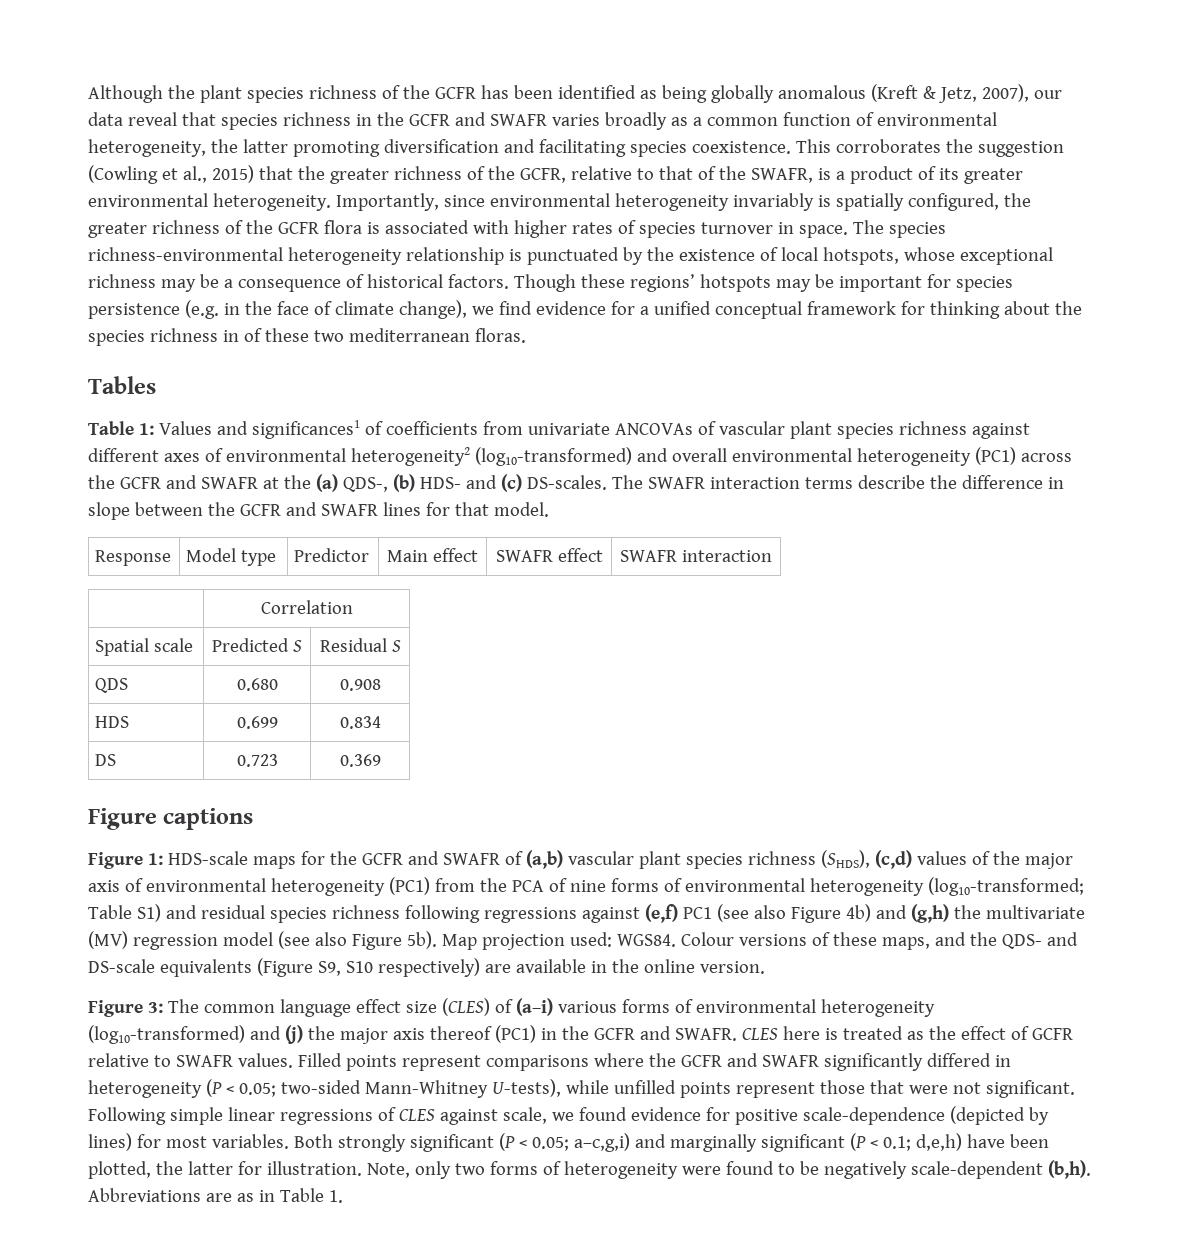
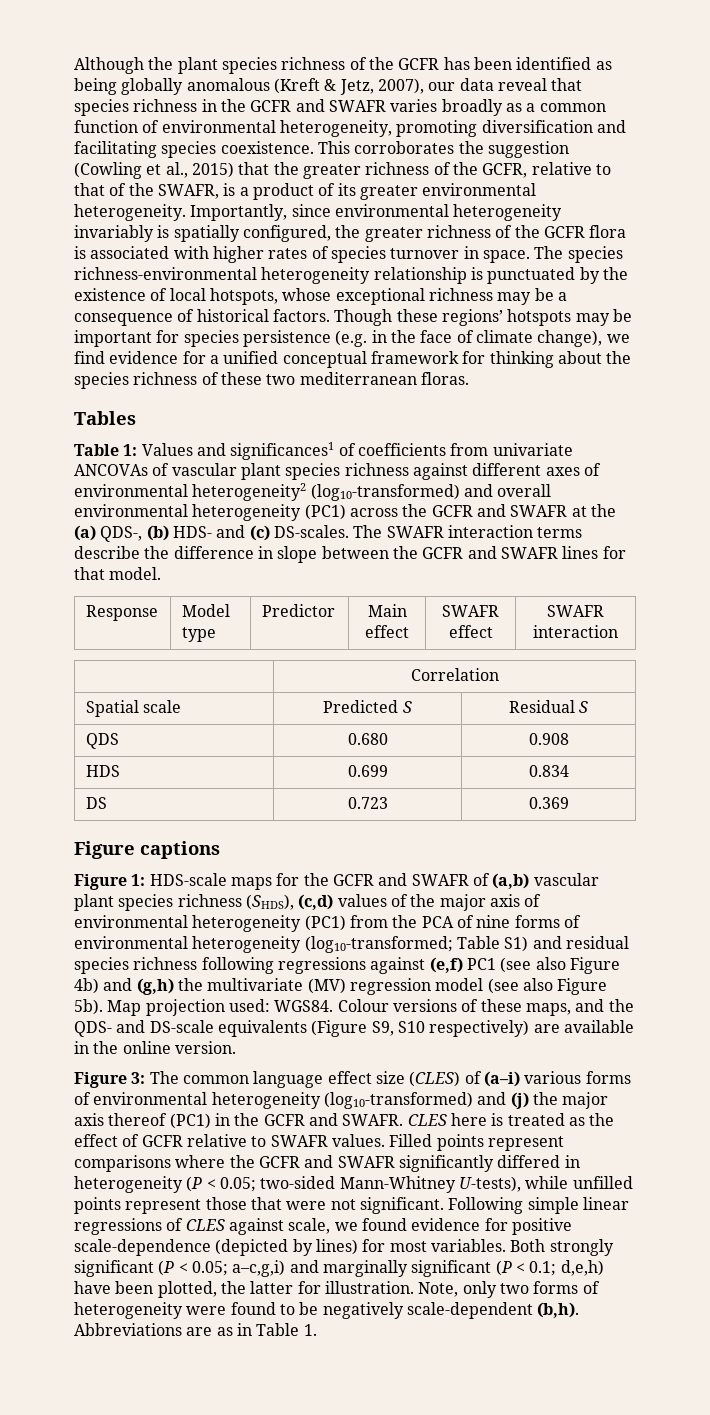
[210,139,288,153] the latter -> (392, 128) none
[222,330,239,342] in -> (198, 378) none

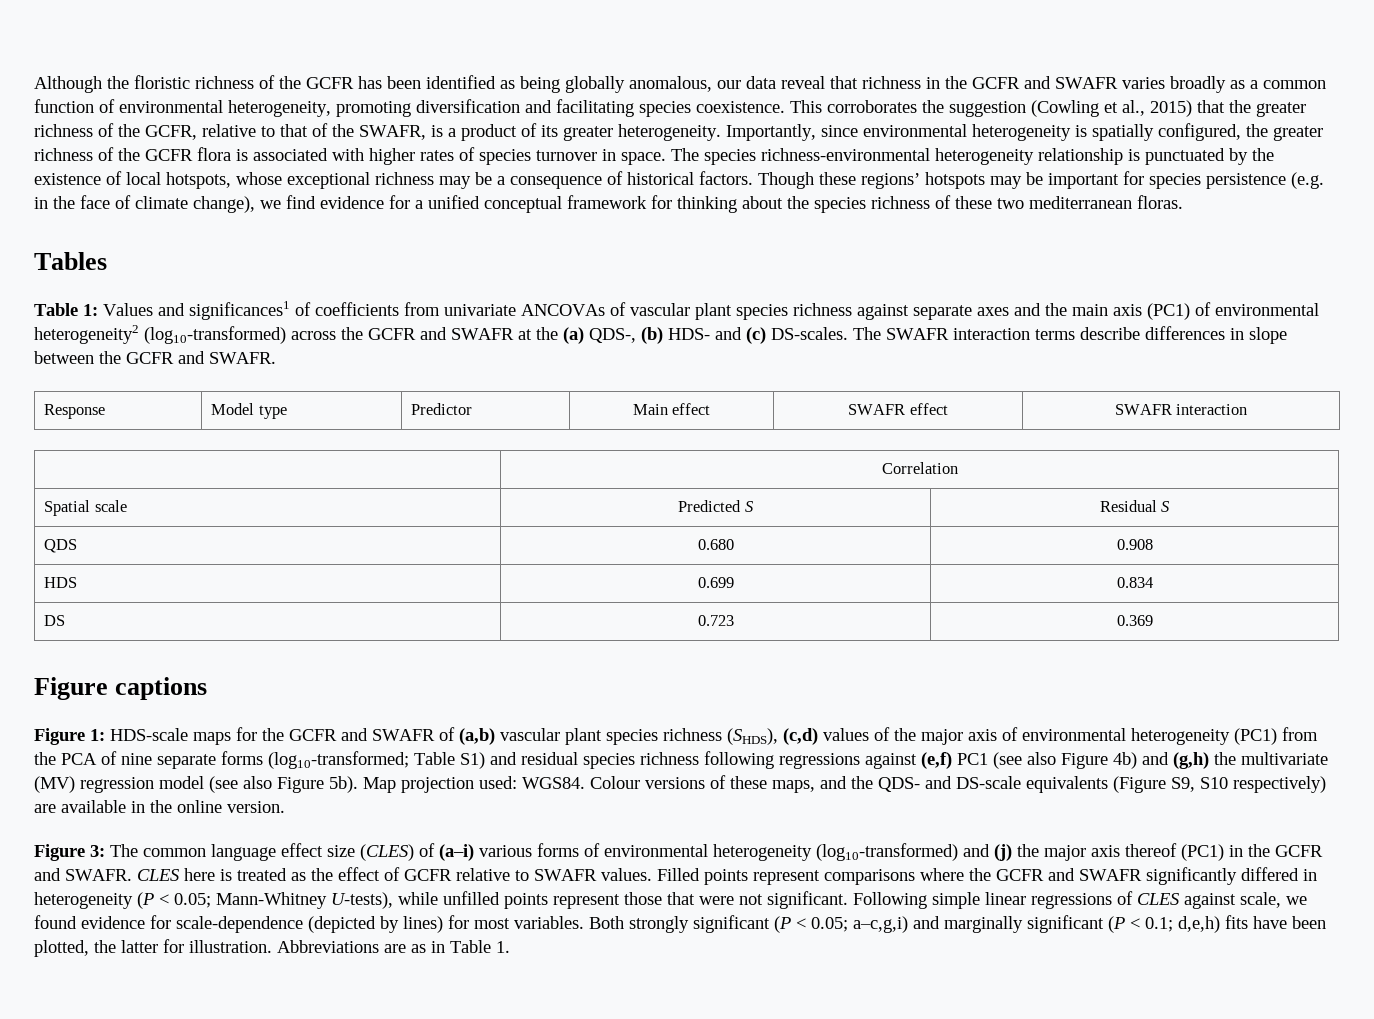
[177,57,277,74] plant species -> [134,75,190,89] floristic
[186,78,424,95] anomalous (Kreft & Jetz, 2007), -> [629,76,712,92] anomalous,
[74,99,129,116] species -> (858, 82) none
[422,183,537,196] environmental -> (613, 133) none
[74,225,154,242] invariably -> (1071, 132) none
[472,463,601,476] [74,483,552,501] [74,504,346,521] different axes of environmental heterogeneity2 (log10-transformed) and overall environmental heterogeneity (PC1) -> [913,302,1319,320] [34,325,286,344] separate axes and the main axis (PC1) of environmental heterogeneity2 (log10-transformed)
[144,546,254,559] the difference -> [1145,326,1225,340] differences
[500,546,626,559] [74,567,162,580] SWAFR lines for that model. -> [209,352,276,364] SWAFR.
[514,915,581,928] [74,936,302,953] forms of environmental heterogeneity -> [157,751,263,769] separate forms
[260,1176,336,1189] two-sided -> (211, 900) none
[511,1218,572,1235] positive -> (171, 922) none
(604, 1268) none -> [1225,915,1248,929] fits
[418,1281,600,1298] [74,1302,580,1319] Note, only two forms of heterogeneity were found to be negatively scale-dependent (b,h). -> (272, 946) none

